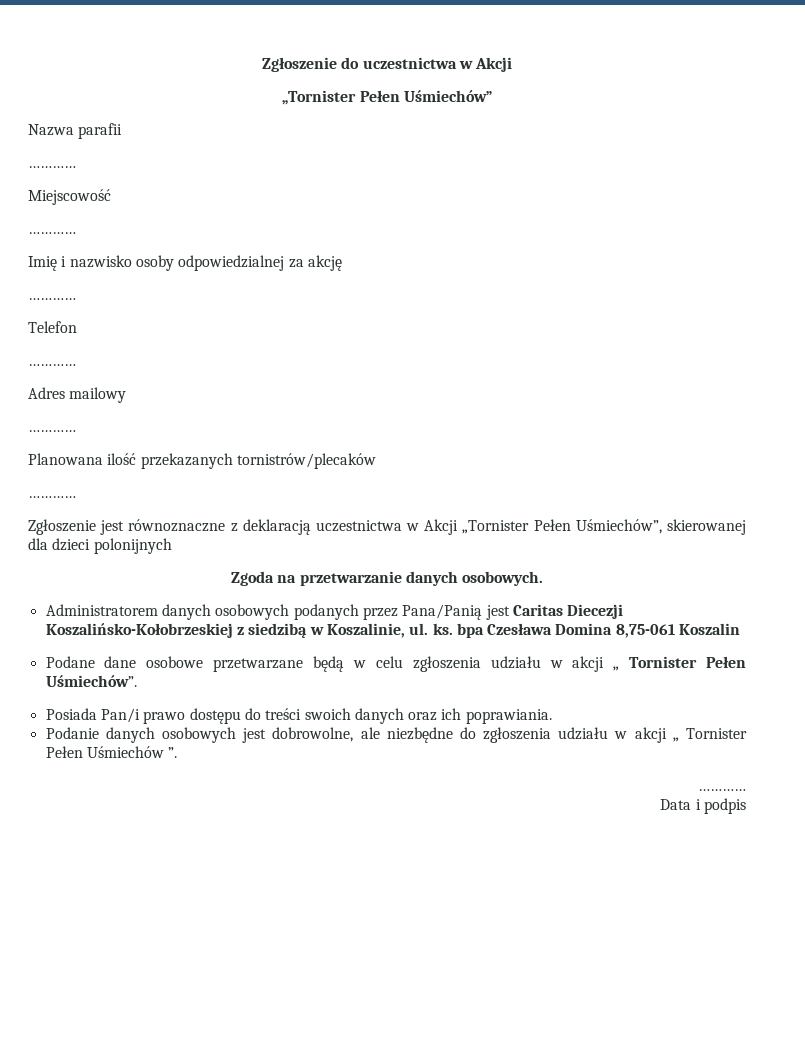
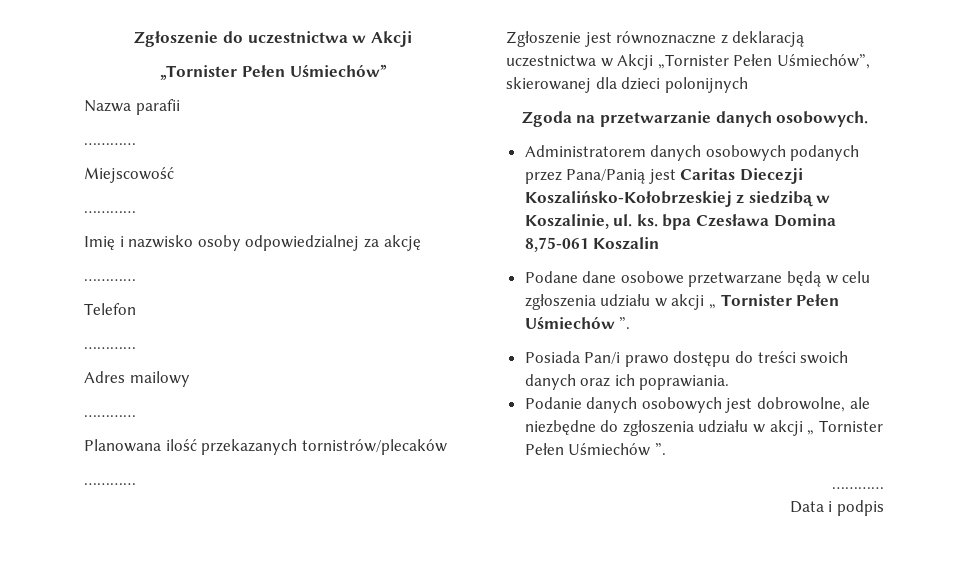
[45,675,137,687] Uśmiechów”. -> [524,316,631,329] Uśmiechów ”.

